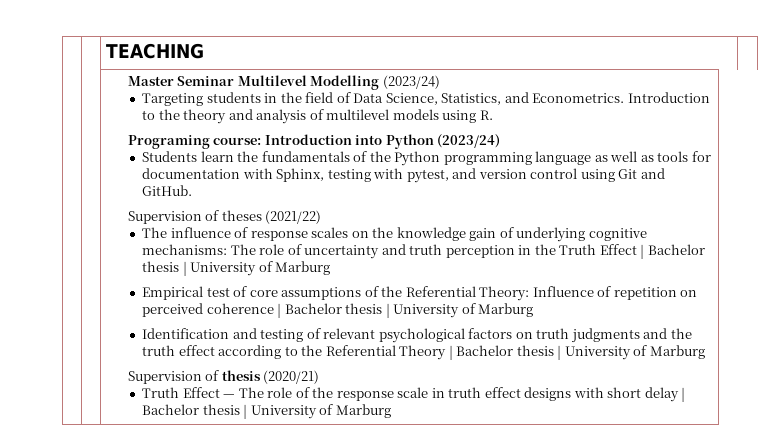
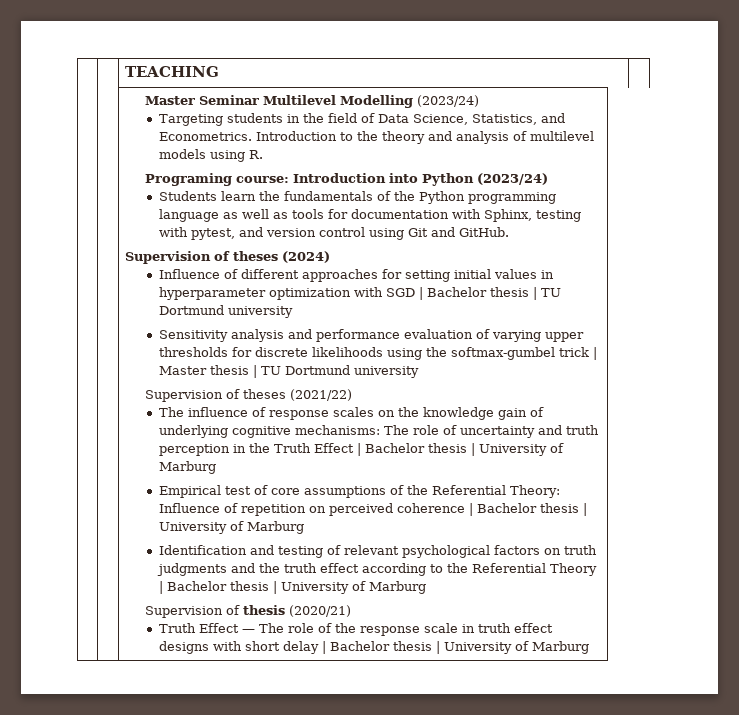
(193, 190) none -> [125,251,331,264] [159,269,555,282] [159,287,562,300] [159,305,294,318] [159,329,585,342] [159,347,598,360] [159,365,420,378] // Supervision of theses (2024) // Influence of different approaches for setting initial values in hyperparameter optimization with SGD | Bachelor thesis | TU Dortmund university // Sensitivity analysis and performance evaluation of varying upper thresholds for discrete likelihoods using the softmax-gumbel trick | Master thesis | TU Dortmund university

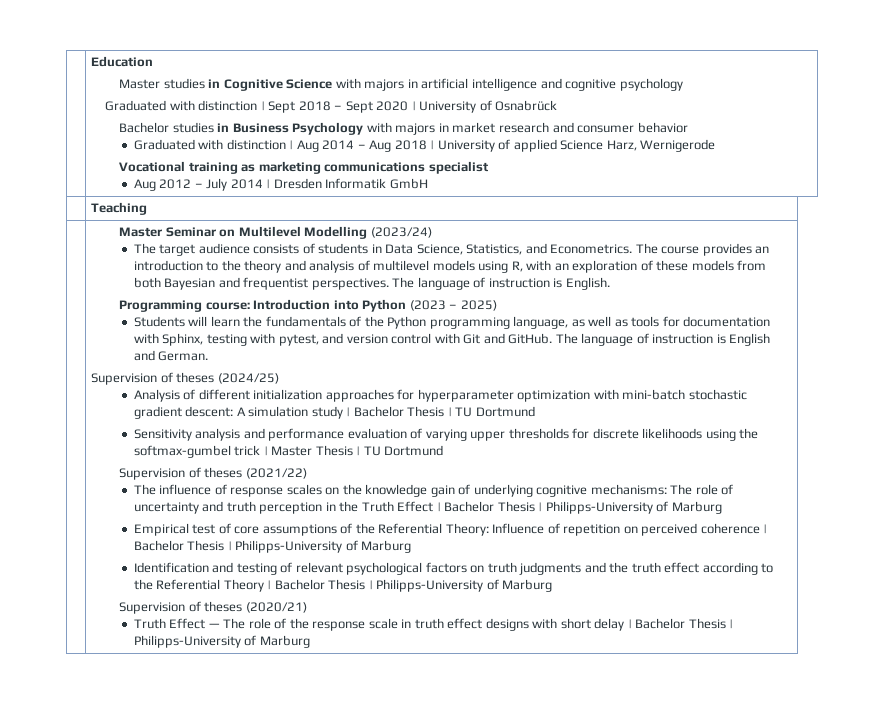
[125,66,220,77] | | TEACHING | // | -> [91,56,154,67] [119,78,683,91] [105,100,558,113] [119,122,688,135] [133,139,716,152] [119,161,489,174] [133,178,428,191] [91,202,148,215] | Education // Master studies in Cognitive Science with majors in artificial intelligence and cognitive psychology // Graduated with distinction | Sept 2018 – Sept 2020 | University of Osnabrück // Bachelor studies in Business Psychology with majors in market research and consumer behavior // Graduated with distinction | Aug 2014 – Aug 2018 | University of applied Science Harz, Wernigerode // Vocational training as marketing communications specialist // Aug 2012 – July 2014 | Dresden Informatik GmbH // | Teaching //
(259, 100) none -> [219,229,236,237] on
[159,113,376,126] Targeting students in the field of -> [133,243,382,256] The target audience consists of students in
[256,131,338,141] Introduction -> [635,243,770,256] [133,260,203,271] The course provides an introduction
[249,150,264,159] [144,173,232,186] R. // Programing -> [511,260,767,273] [133,277,610,290] [119,300,203,312] R, with an exploration of these models from both Bayesian and frequentist perspectives. The language of instruction is English. // Programming
[476,173,548,185] (2023/24) -> [409,300,497,311] (2023 – 2025)
(218, 196) none -> [188,316,208,326] will
[159,209,220,222] language -> [513,316,569,329] language,
[369,228,405,240] using -> [434,333,460,344] with
[125,251,331,264] [159,269,221,279] // Supervision of theses (2024) // Influence -> [555,333,771,346] [133,350,209,361] [91,372,279,385] [133,389,180,402] The language of instruction is English and German. // Supervision of theses (2024/25) // Analysis
(300, 274) none -> [253,389,323,400] initialization
[405,269,555,282] [159,287,562,300] [159,305,294,318] setting initial values in hyperparameter optimization with SGD | Bachelor thesis | TU Dortmund university -> [417,389,747,402] [133,406,535,419] hyperparameter optimization with mini-batch stochastic gradient descent: A simulation study | Bachelor Thesis | TU Dortmund
[210,365,420,378] thesis | TU Dortmund university -> [315,445,444,456] Thesis | TU Dortmund
[428,443,548,456] thesis | University -> [497,501,653,514] Thesis | Philipps-University
[540,503,588,516] [159,522,228,534] thesis | University -> [187,540,343,553] Thesis | Philipps-University
[230,581,350,594] thesis | University -> [328,579,484,592] Thesis | Philipps-University
[242,605,285,615] thesis -> [204,601,243,612] theses
[393,641,513,654] thesis | University -> [688,618,734,629] [133,635,241,648] Thesis | Philipps-University

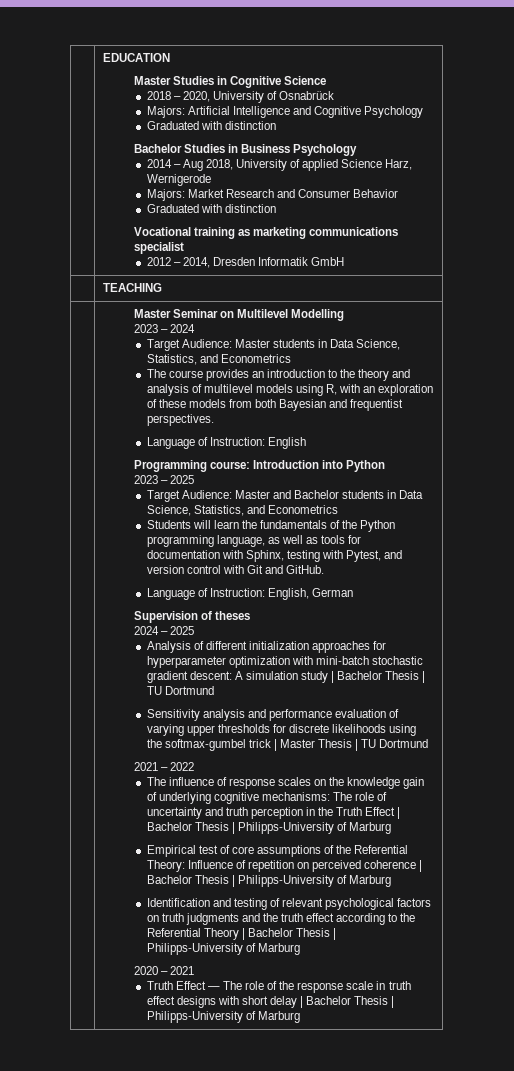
[91,56,154,67] [119,78,205,89] | Education // Master studies -> [103,53,171,62] [133,76,214,85] | EDUCATION // Master Studies
[335,78,683,91] [105,100,558,113] [119,122,214,133] with majors in artificial intelligence and cognitive psychology // Graduated with distinction | Sept 2018 – Sept 2020 | University of Osnabrück // Bachelor studies -> [146,91,335,103] [146,106,424,118] [146,121,276,130] [133,144,225,153] // 2018 – 2020, University of Osnabrück // Majors: Artificial Intelligence and Cognitive Psychology // Graduated with distinction // Bachelor Studies
[366,122,688,135] [133,139,319,152] with majors in market research and consumer behavior // Graduated with distinction | Aug -> (358, 150) //
[394,140,435,150] 2018 | -> [205,159,233,170] 2018,
(716, 145) none -> [146,189,399,201] [146,204,276,213] // Majors: Market Research and Consumer Behavior // Graduated with distinction
[133,179,156,191] Aug -> (184, 248) none
[206,178,271,191] July 2014 | -> [182,257,210,268] 2014,
[91,202,148,215] Teaching -> [103,283,163,292] TEACHING
[370,227,432,238] [133,243,633,256] (2023/24) // The target audience consists of students in Data Science, Statistics, and Econometrics. -> [133,324,196,333] [146,339,401,351] [146,354,291,365] // 2023 – 2024 // Target Audience: Master students in Data Science, Statistics, and Econometrics //
[392,277,610,290] The language of instruction is English. -> [146,437,306,449] // Language of Instruction: English
[409,300,497,311] (2023 – 2025) -> [133,475,195,484] [146,490,424,502] [146,505,338,516] // 2023 – 2025 // Target Audience: Master and Bachelor students in Data Science, Statistics, and Econometrics
[278,334,319,346] pytest, -> [346,550,382,562] Pytest,
[555,333,771,346] [133,350,209,361] [91,372,279,385] The language of instruction is English and German. // Supervision of theses (2024/25) -> [146,588,353,600] [133,611,251,623] [133,626,195,635] // Language of Instruction: English, German // Supervision of theses // 2024 – 2025
[119,467,307,480] Supervision of theses (2021/22) -> [133,762,195,771] 2021 – 2022
[119,601,307,614] Supervision of theses (2020/21) -> [133,966,195,975] 2020 – 2021

